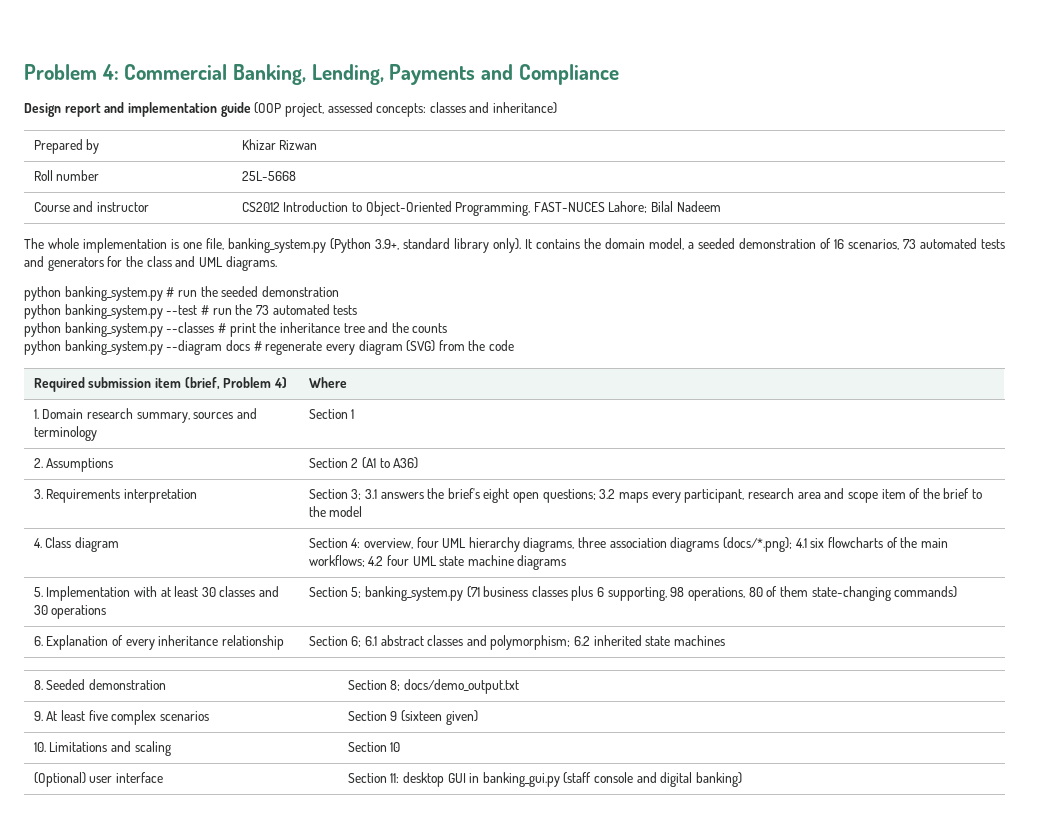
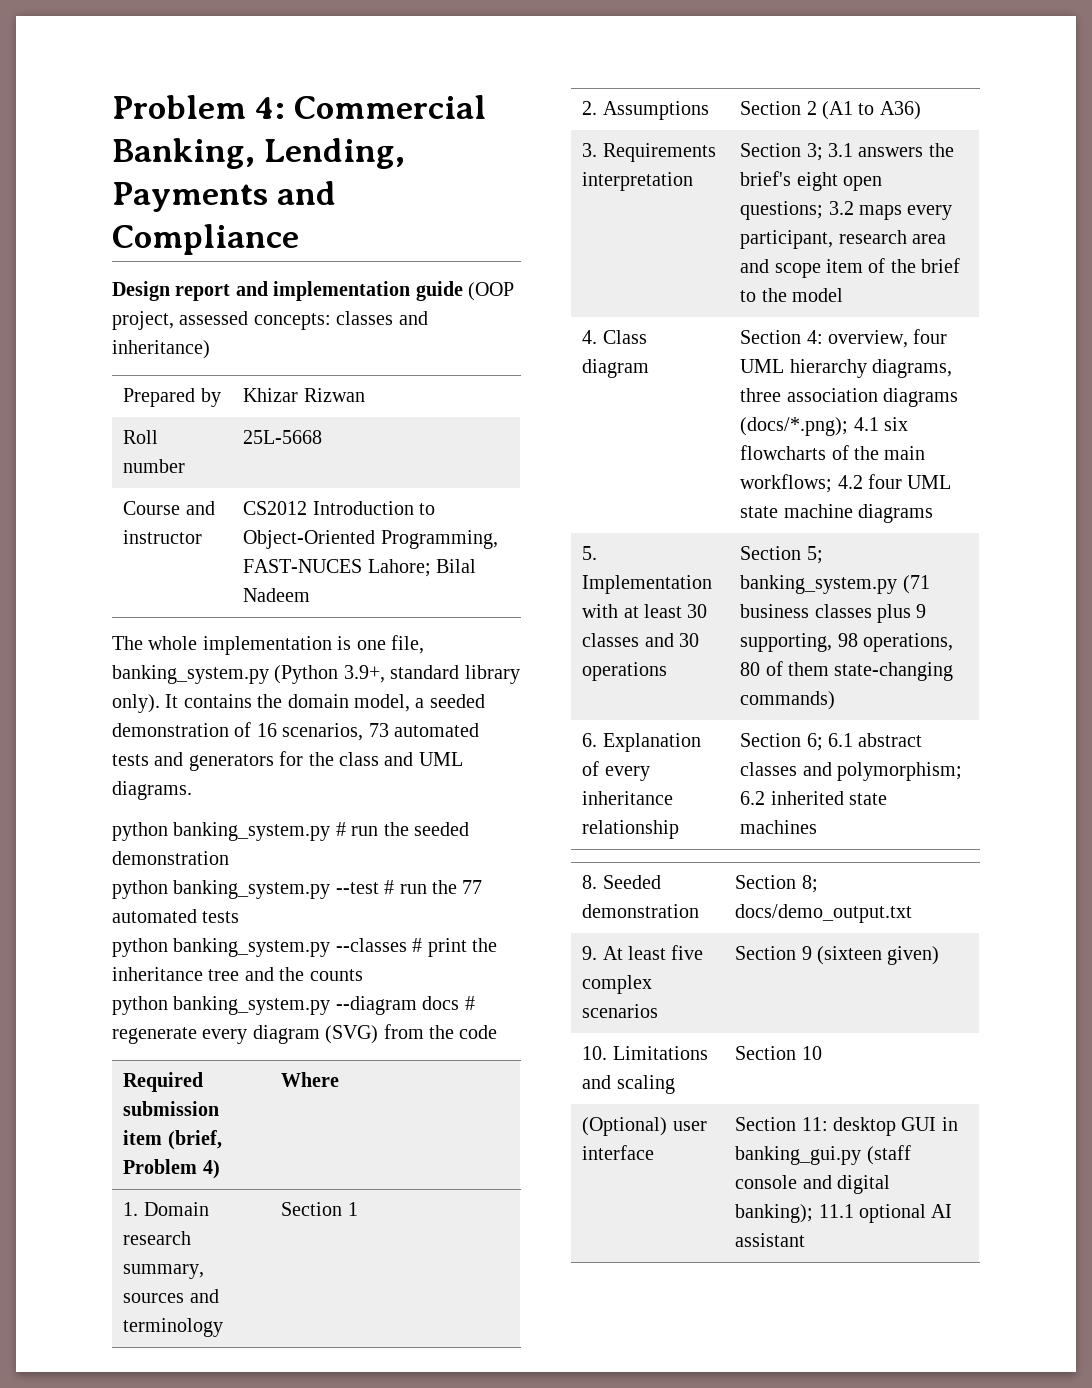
[255,305,269,315] 73 -> [462,880,483,894] 77
[597,587,605,597] 6 -> [916,604,927,618] 9
[696,772,743,787] banking) -> [735,1204,953,1223] [735,1233,806,1247] banking); 11.1 optional AI assistant

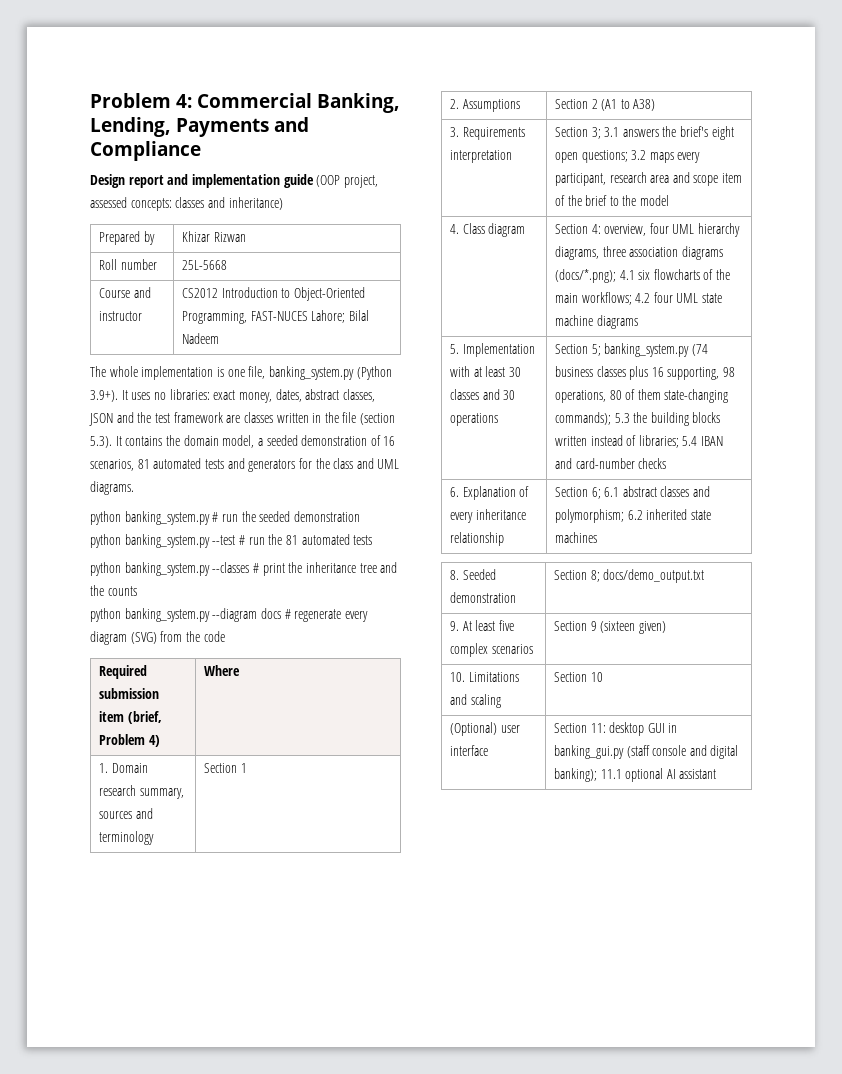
[343,665,520,684] [112,694,160,713] 3.9+, standard library only). -> [90,389,375,403] [89,412,396,426] [90,436,112,448] 3.9+). It uses no libraries: exact money, dates, abstract classes, JSON and the test framework are classes written in the file (section 5.3).
[368,723,389,737] 73 -> [137,459,150,469] 81
[462,880,483,894] 77 -> [285,535,298,545] 81
[879,101,921,120] A36) -> [633,99,656,111] A38)
[902,575,930,594] (71 -> [691,344,708,356] (74
[916,604,927,618] 9 -> [651,367,664,377] 16
[740,691,836,710] commands) -> [554,412,721,426] [554,435,724,448] [554,458,667,469] commands); 5.3 the building blocks written instead of libraries; 5.4 IBAN and card-number checks

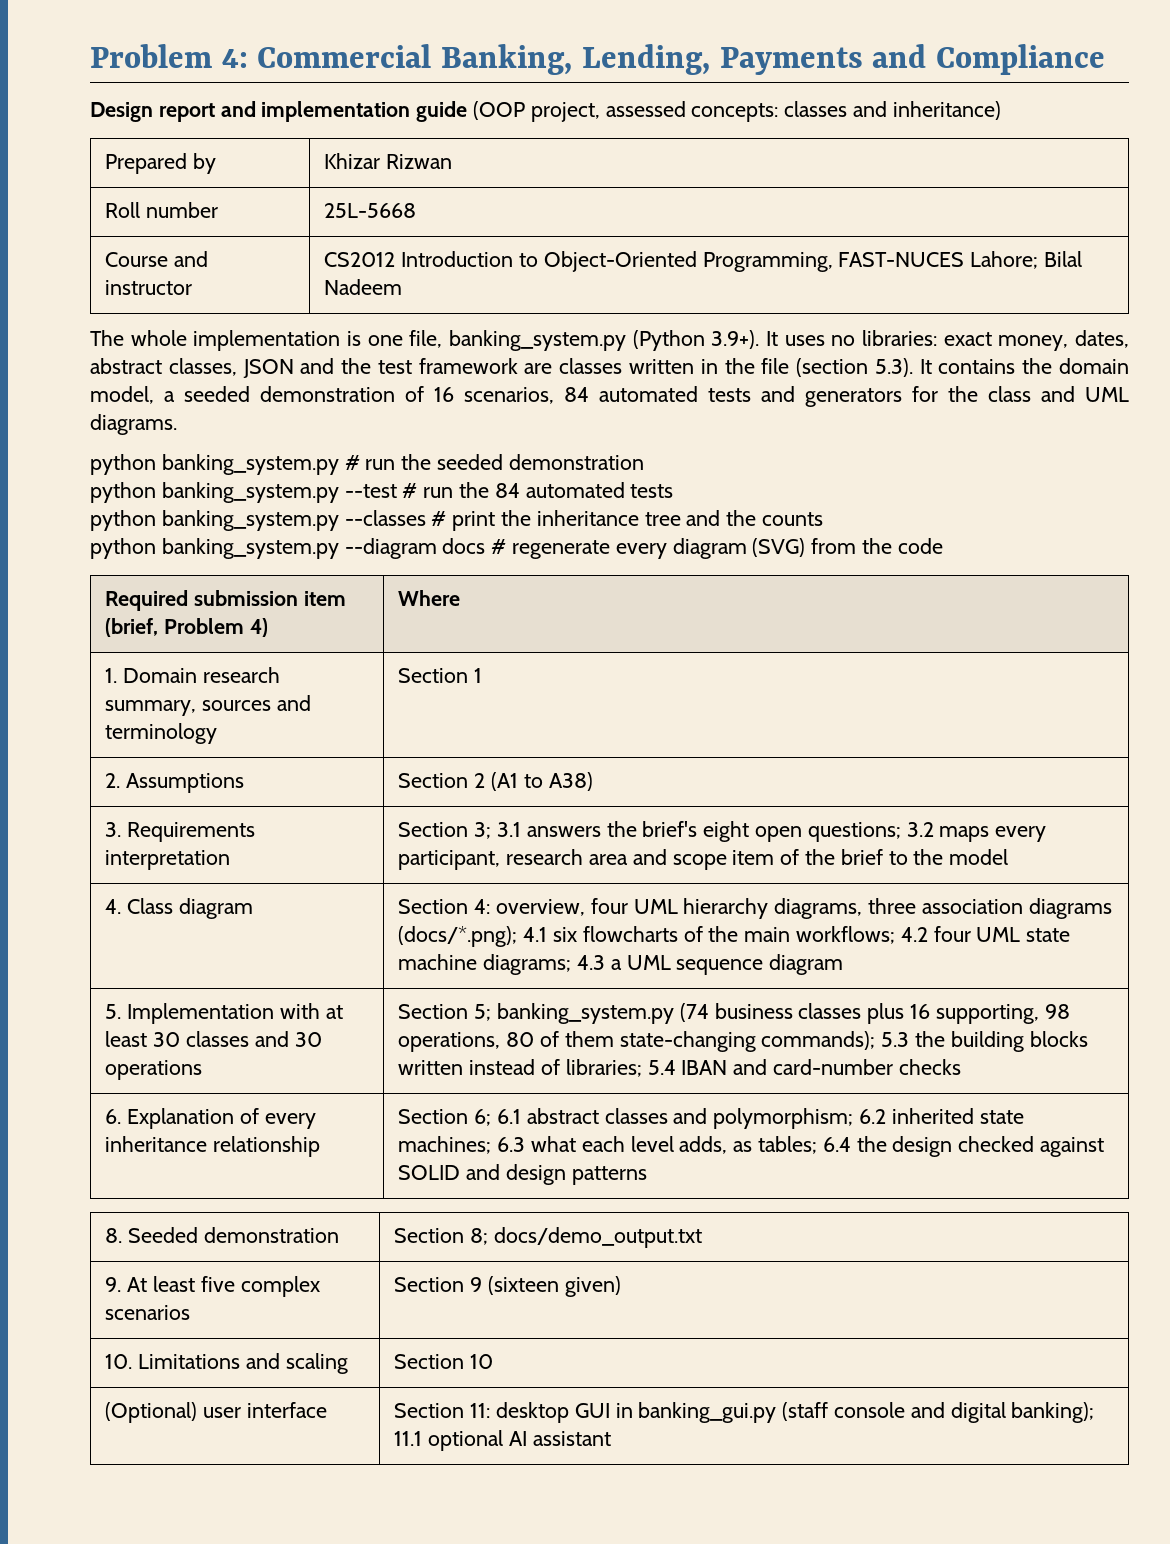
[137,459,150,469] 81 -> [564,387,589,402] 84
[285,535,298,545] 81 -> [494,483,520,498] 84
[596,315,638,329] diagrams -> [483,954,844,975] diagrams; 4.3 a UML sequence diagram
[554,532,597,543] machines -> [398,1136,1104,1157] [398,1164,647,1185] machines; 6.3 what each level adds, as tables; 6.4 the design checked against SOLID and design patterns

